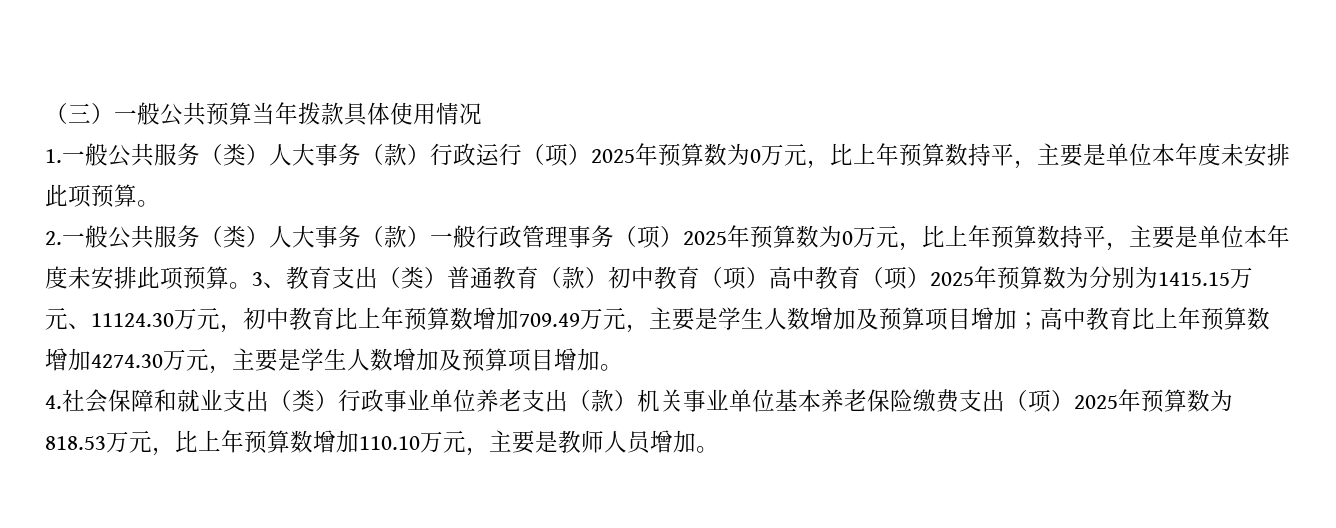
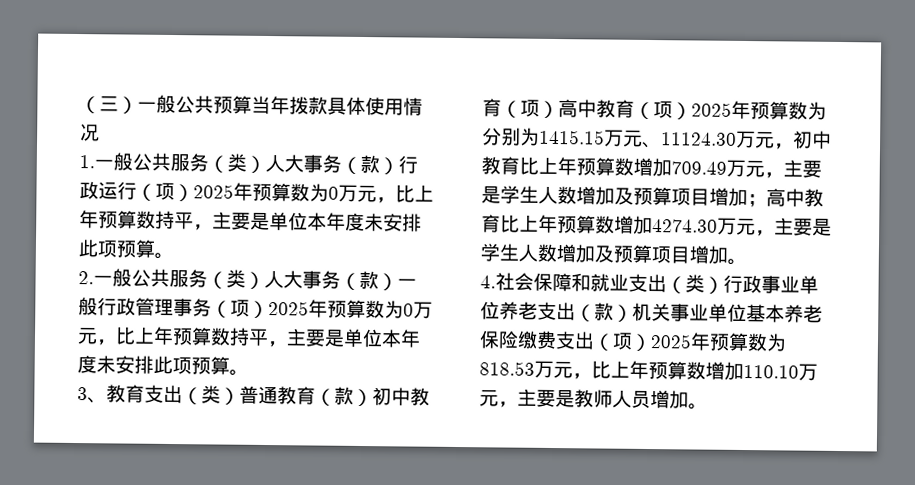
(252, 285) none -> (249, 372) //

